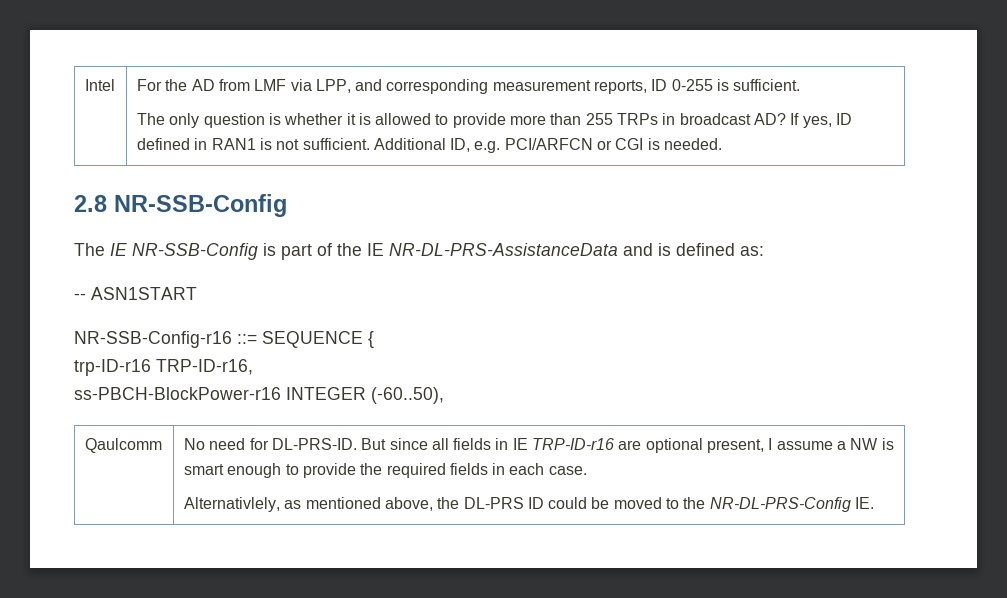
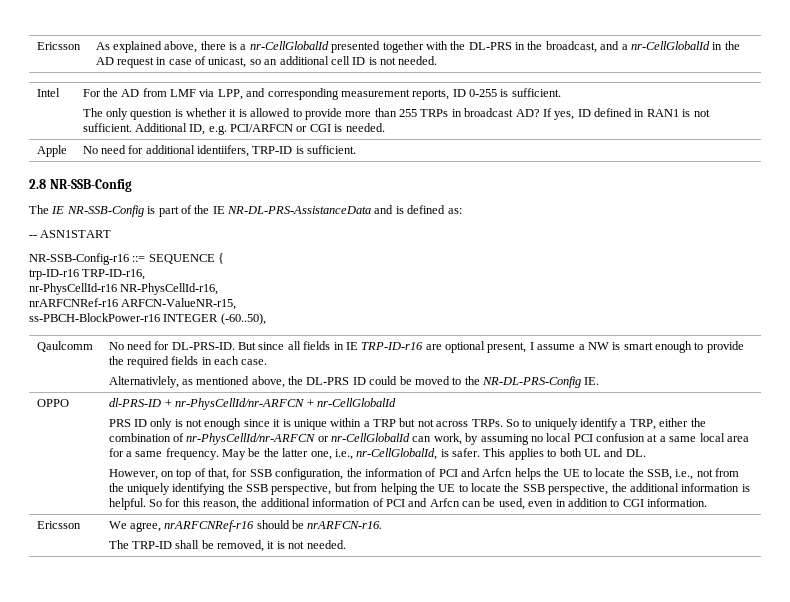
(84, 85) none -> [36,42,81,50] [95,41,740,53] [95,56,438,68] Ericsson | As explained above, there is a nr-CellGlobalId presented together with the DL-PRS in the broadcast, and a nr-CellGlobalId in the AD request in case of unicast, so an additional cell ID is not needed. //
(723, 144) none -> [36,145,67,157] [82,145,357,157] // Apple | No need for additional identiifers, TRP-ID is sufficient.
(253, 367) none -> [29,283,219,295] [29,298,237,310] // nr-PhysCellId-r16 NR-PhysCellId-r16, // nrARFCNRef-r16 ARFCN-ValueNR-r15,
(875, 503) none -> [36,399,69,407] [108,398,397,410] [108,418,706,430] [108,433,749,445] [108,448,646,460] [108,468,740,480] [108,483,750,495] [108,498,708,510] [36,521,81,529] [108,520,383,532] [108,540,346,552] // OPPO | dl-PRS-ID + nr-PhysCellId/nr-ARFCN + nr-CellGlobalId // PRS ID only is not enough since it is unique within a TRP but not across TRPs. So to uniquely identify a TRP, either the combination of nr-PhysCellId/nr-ARFCN or nr-CellGlobalId can work, by assuming no local PCI confusion at a same local area for a same frequency. May be the latter one, i.e., nr-CellGlobalId, is safer. This applies to both UL and DL. // However, on top of that, for SSB configuration, the information of PCI and Arfcn helps the UE to locate the SSB, i.e., not from the uniquely identifying the SSB perspective, but from helping the UE to locate the SSB perspective, the additional information is helpful. So for this reason, the additional information of PCI and Arfcn can be used, even in addition to CGI information. // Ericsson | We agree, nrARFCNRef-r16 should be nrARFCN-r16. // The TRP-ID shall be removed, it is not needed.

